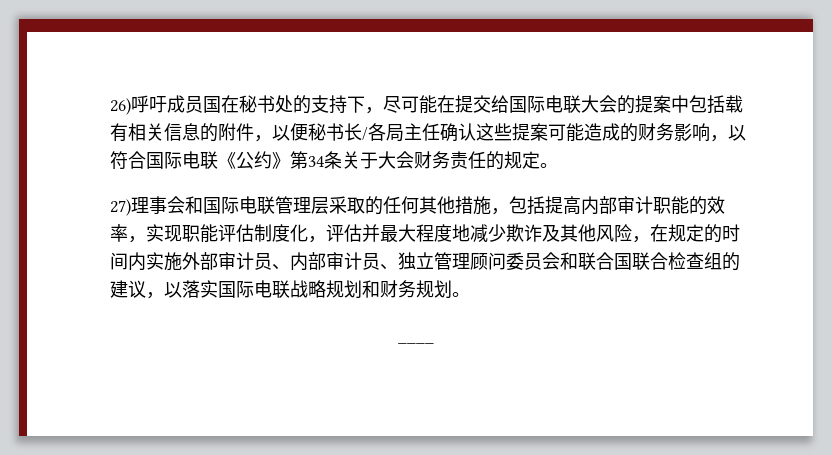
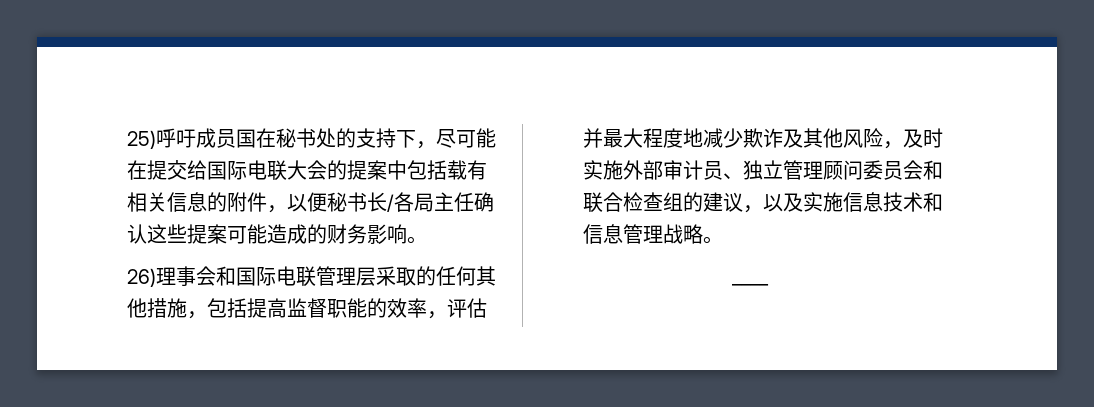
[110,98,132,115] 26) -> [126,130,156,149] 25)
[710,125,747,142] [110,151,559,170] [110,199,132,216] ，以符合国际电联《公约》第34条关于大会财务责任的规定。 // 27) -> [406,236,427,244] [126,268,156,287] 。 // 26)
[581,196,654,215] 内部审计 -> [286,298,327,318] 监督
[146,224,327,243] 实现职能评估制度化， -> (447, 315) none
[650,224,741,243] [110,252,147,271] 在规定的时间内 -> [902,128,943,148] 及时
[290,252,399,271] 内部审计员、 -> (743, 176) none
[614,252,669,270] 国联合 -> (623, 202) none
[182,280,453,298] 落实国际电联战略规划和财务规划 -> [782,192,943,212] [582,224,703,244] 及实施信息技术和信息管理战略

